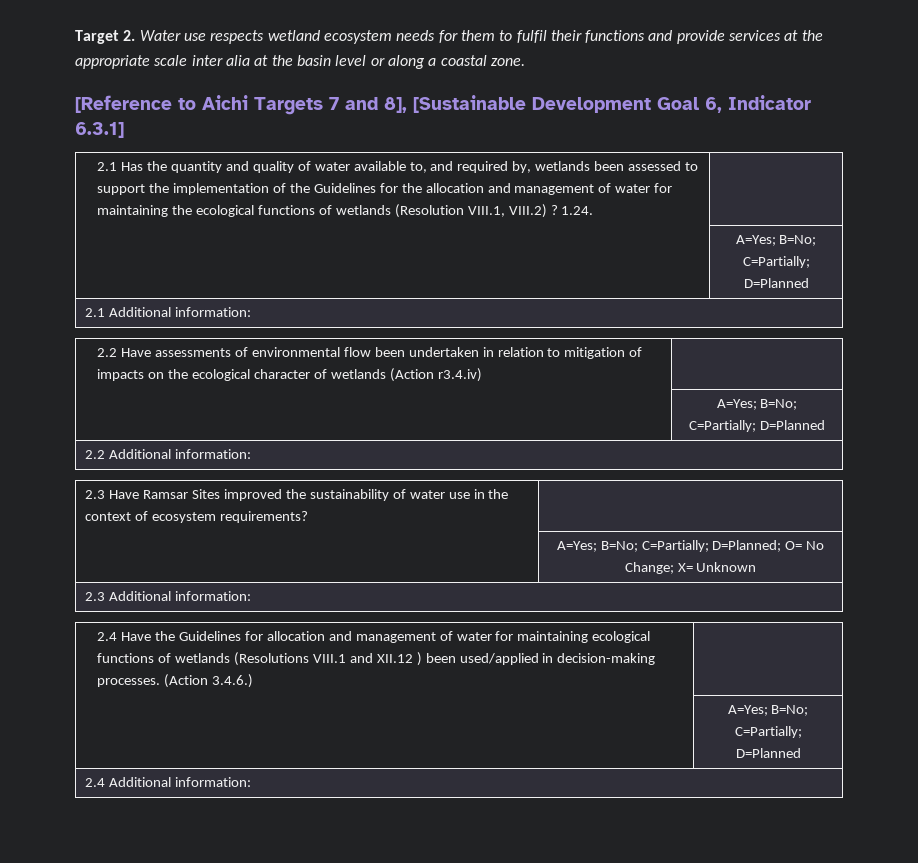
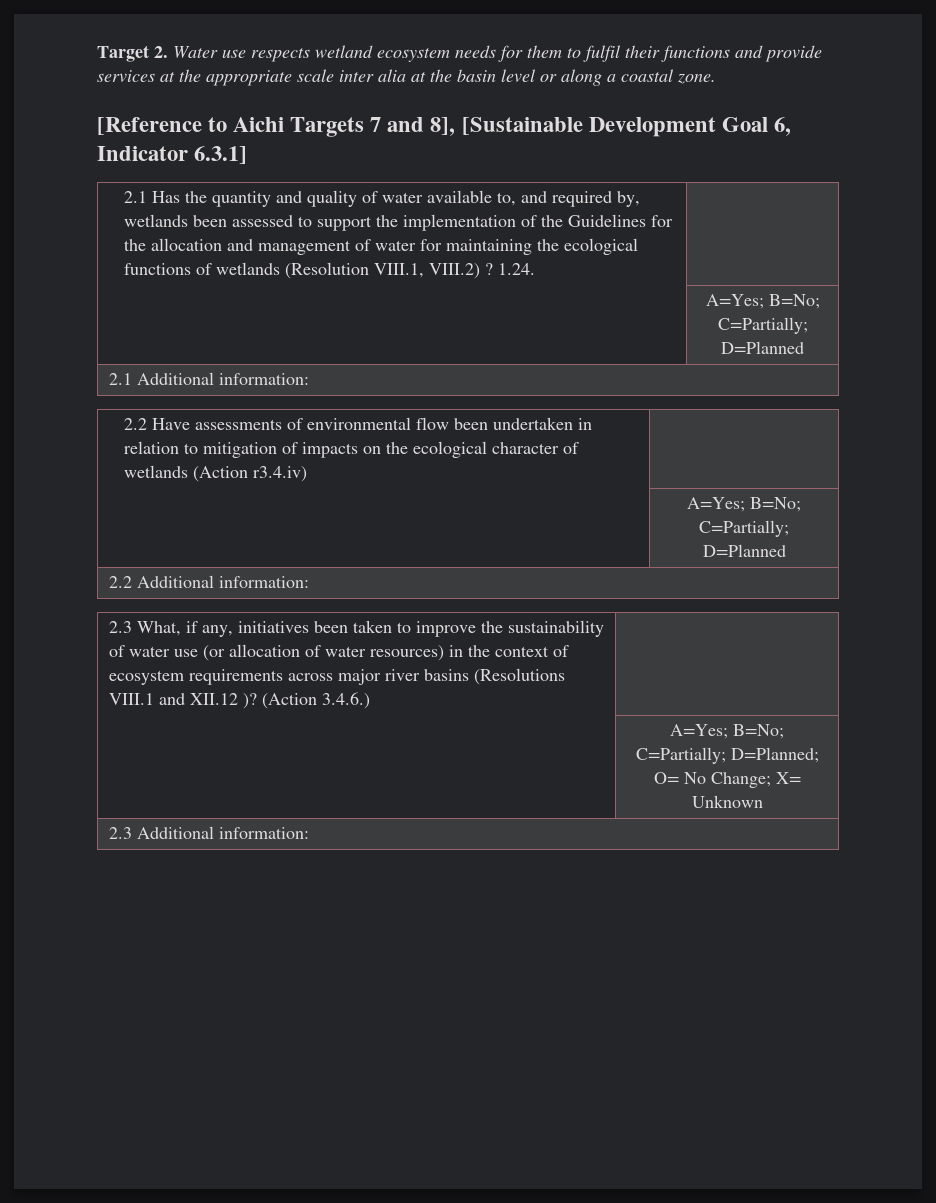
[109,489,283,501] Have Ramsar Sites improved -> [136,620,476,637] What, if any, initiatives been taken to improve
(470, 495) none -> [202,644,444,661] (or allocation of water resources)
[220,511,309,523] requirements? -> [188,668,565,685] [108,692,370,709] requirements across major river basins (Resolutions VIII.1 and XII.12 )? (Action 3.4.6.)
[97,631,651,643] [97,652,656,666] [97,674,254,688] [727,705,809,716] [734,726,802,738] [735,748,801,758] [85,777,252,787] // 2.4 Have the Guidelines for allocation and management of water for maintaining ecological functions of wetlands (Resolutions VIII.1 and XII.12 ) been used/applied in decision-making processes. (Action 3.4.6.) | // | A=Yes; B=No; C=Partially; D=Planned // 2.4 Additional information: -> (309, 833) none

